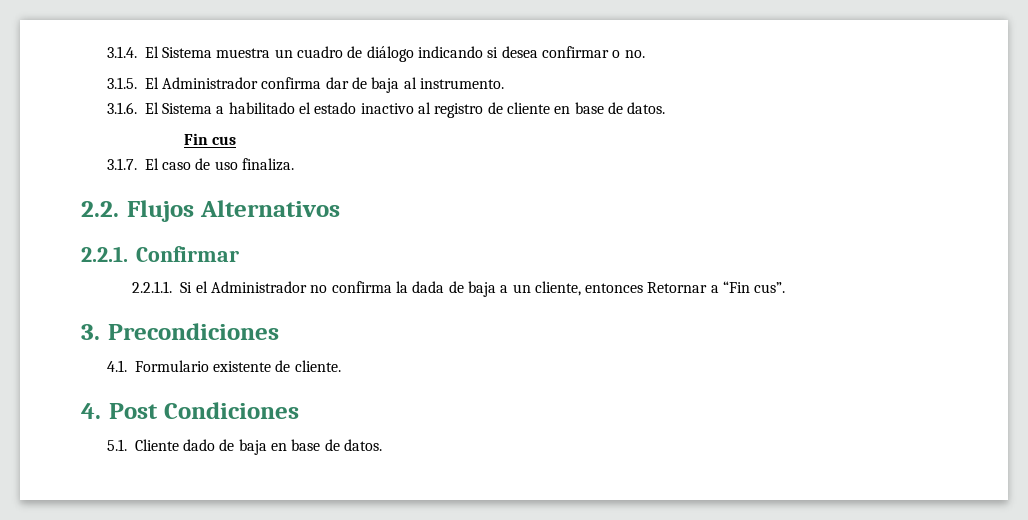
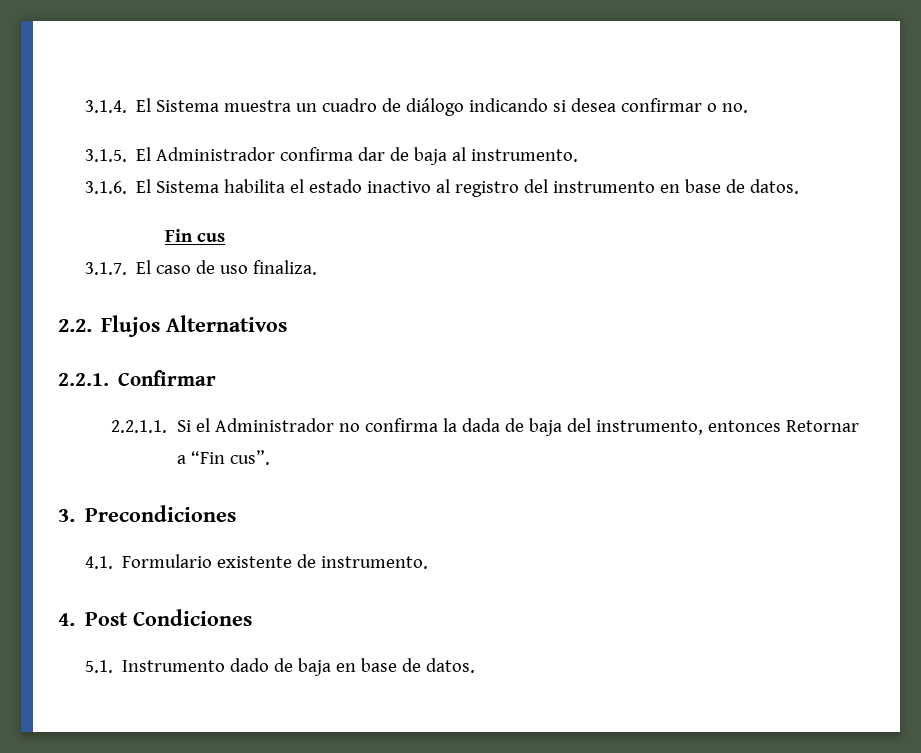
[216,102,295,114] a habilitado -> [223,179,285,193] habilita
[487,102,550,114] de cliente -> [523,179,655,193] del instrumento
[500,281,581,296] a un cliente, -> [566,418,703,435] del instrumento,
[294,360,341,372] cliente. -> [320,556,428,569] instrumento.
[134,439,179,451] Cliente -> [121,660,225,672] Instrumento

